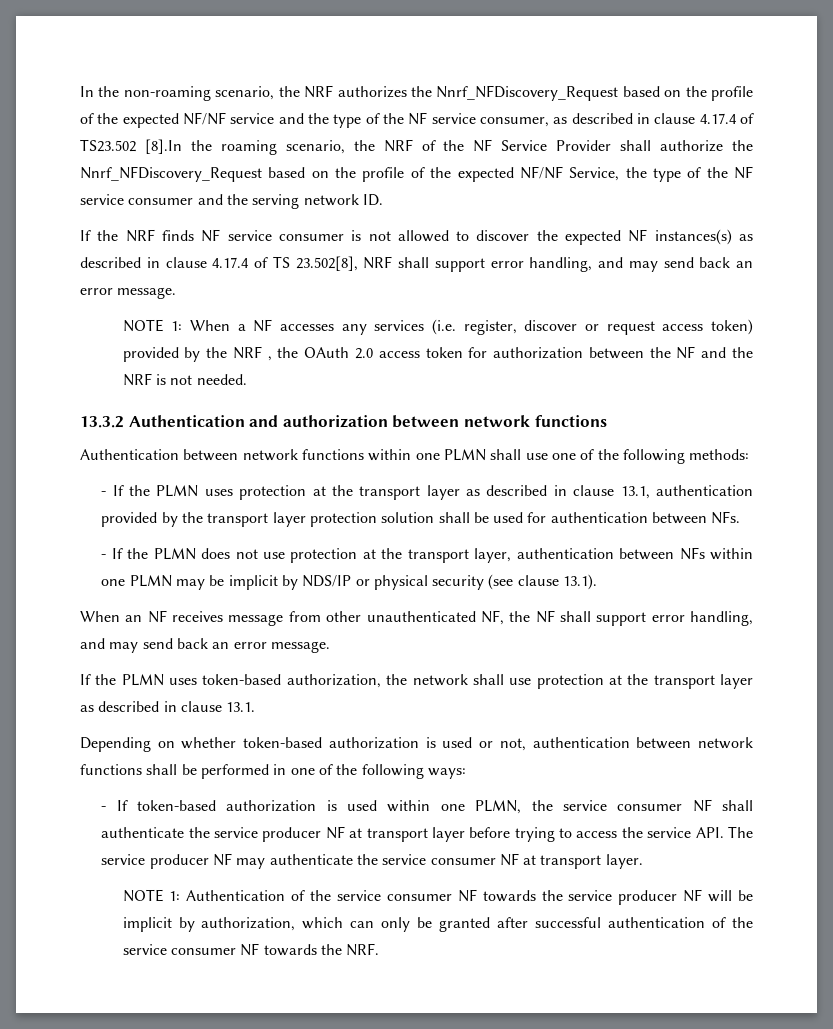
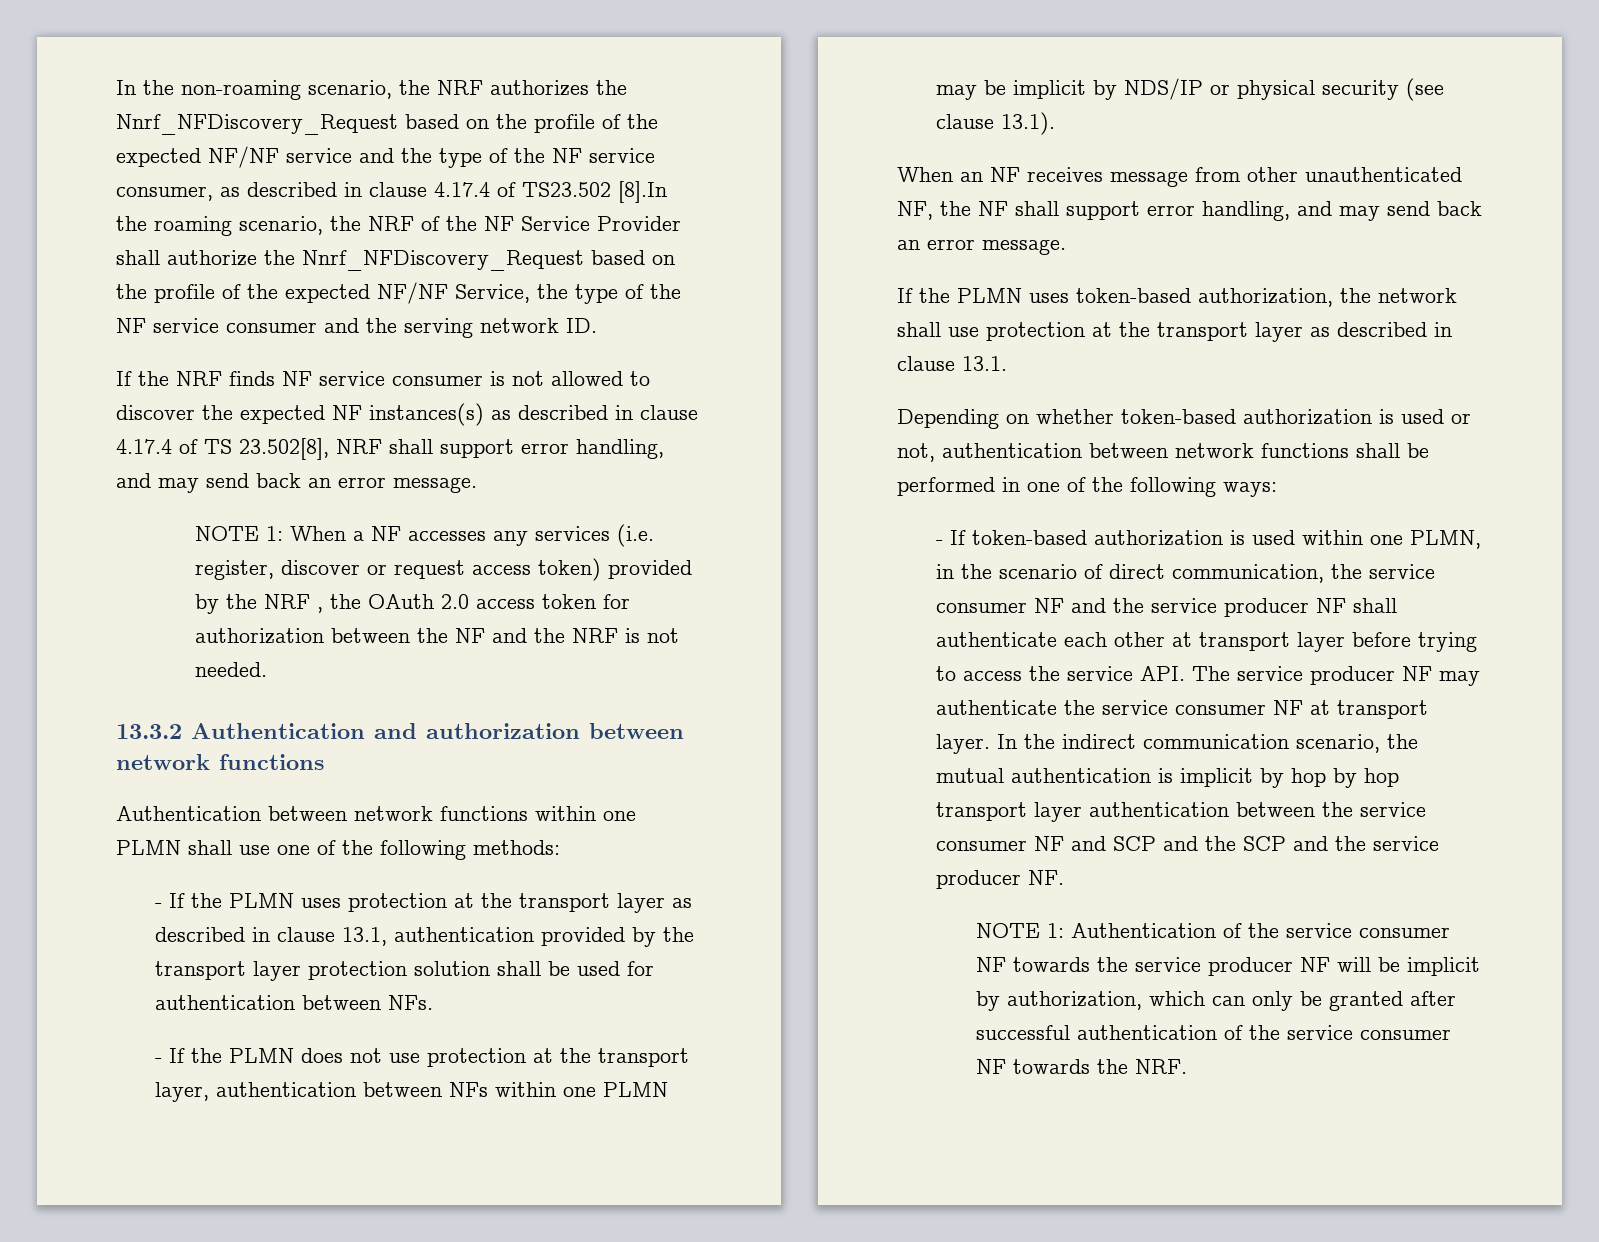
[531,799,753,812] [101,826,345,842] the service consumer NF shall authenticate the service producer NF -> [936,564,1436,583] [936,598,1398,617] [936,632,1166,647] in the scenario of direct communication, the service consumer NF and the service producer NF shall authenticate each other
(643, 861) none -> [997,734,1419,753] [936,768,1400,788] [936,802,1427,822] [936,836,1440,851] [936,870,1065,889] In the indirect communication scenario, the mutual authentication is implicit by hop by hop transport layer authentication between the service consumer NF and SCP and the SCP and the service producer NF.

